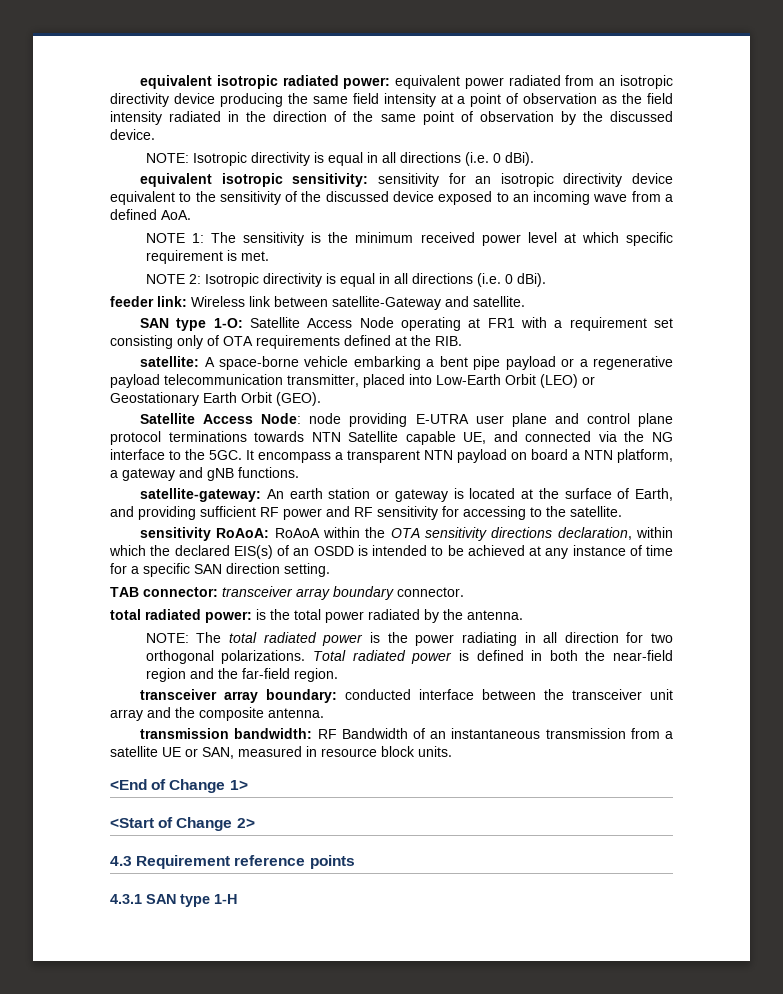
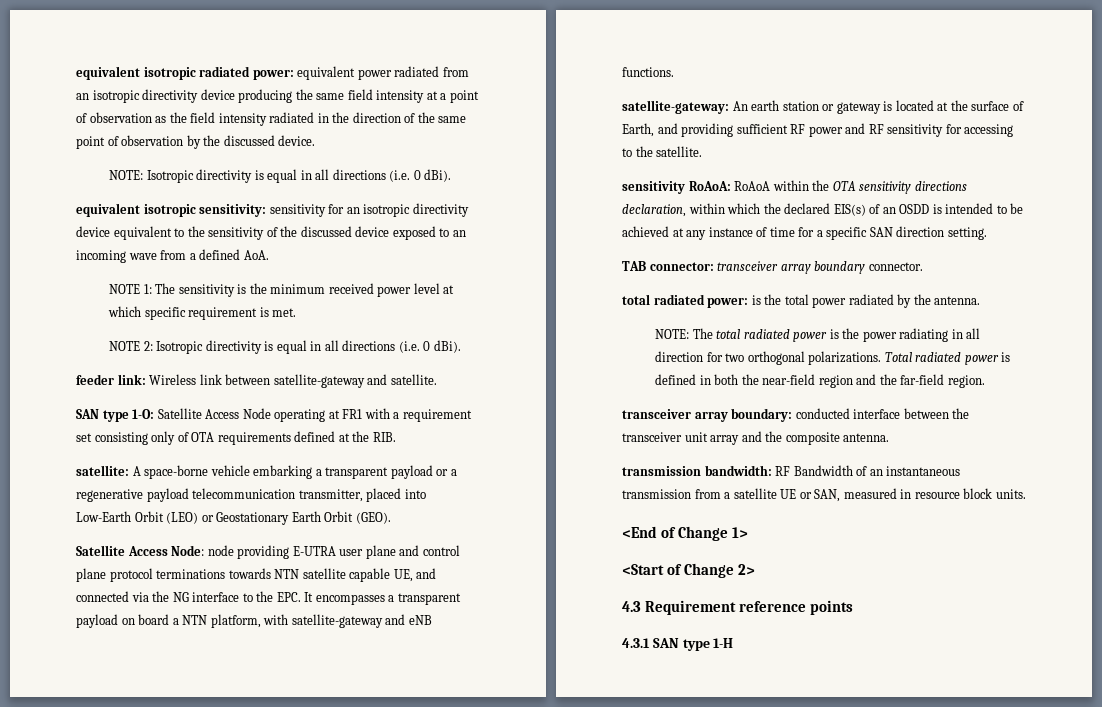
[332,296,441,310] satellite-Gateway -> [273,374,365,388] satellite-gateway
[439,356,501,370] bent pipe -> [325,467,389,479] transparent
[348,431,399,442] Satellite -> [302,568,346,579] satellite
[209,450,453,463] 5GC. It encompass a transparent NTN -> [276,592,461,605] EPC. It encompasses a transparent
[110,467,234,481] a gateway and gNB -> [263,614,432,628] with satellite-gateway and eNB

